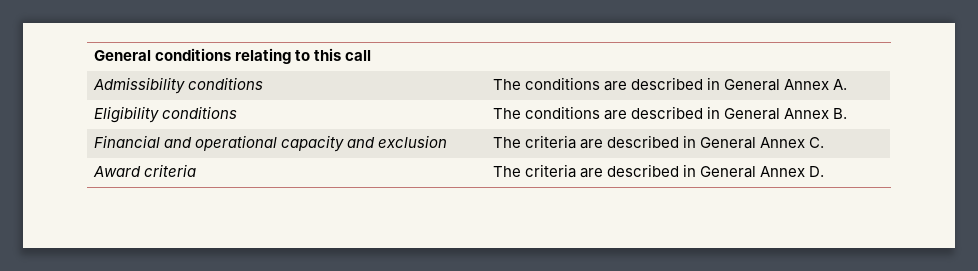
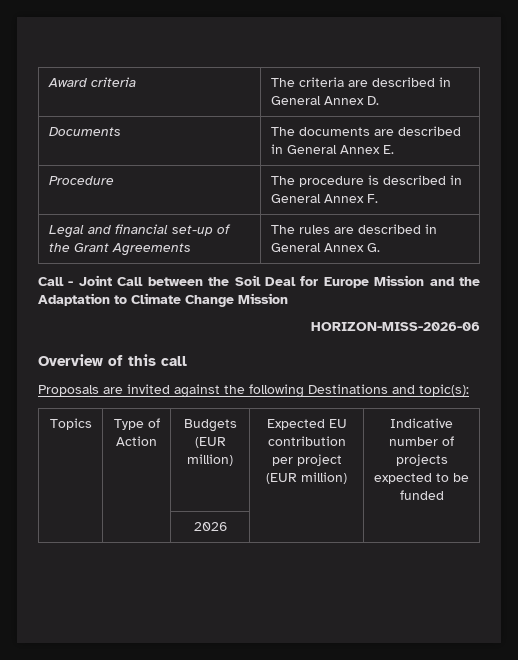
[94,48,372,64] [93,77,264,94] [493,77,848,91] [94,106,238,123] [493,106,848,120] [94,135,448,152] [493,135,825,149] General conditions relating to this call // Admissibility conditions | The conditions are described in General Annex A. // Eligibility conditions | The conditions are described in General Annex B. // Financial and operational capacity and exclusion | The criteria are described in General Annex C. // -> (47, 82) none
(825, 171) none -> [48,127,121,136] [270,126,461,136] [270,144,394,154] [48,176,114,185] [270,175,462,187] [270,194,378,203] [48,224,231,238] [48,243,191,256] [270,224,437,234] [270,243,380,252] [38,275,481,288] [38,293,288,307] [311,322,480,331] [38,354,187,366] [38,384,469,398] [49,418,92,430] [113,418,160,430] [116,436,157,446] [183,419,237,432] [194,437,226,448] [187,454,233,466] [266,419,347,430] [267,436,346,446] [271,454,342,466] [266,472,347,484] [390,418,453,428] [389,436,455,446] [395,454,448,466] [374,473,470,484] [399,490,444,500] [193,522,227,531] // Documents | The documents are described in General Annex E. // Procedure | The procedure is described in General Annex F. // Legal and financial set-up of the Grant Agreements | The rules are described in General Annex G. // Call - Joint Call between the Soil Deal for Europe Mission and the Adaptation to Climate Change Mission // HORIZON-MISS-2026-06 // Overview of this call // Proposals are invited against the following Destinations and topic(s): // Topics | Type of Action | Budgets (EUR million) | Expected EU contribution per project (EUR million) | Indicative number of projects expected to be funded // | | 2026 | |

